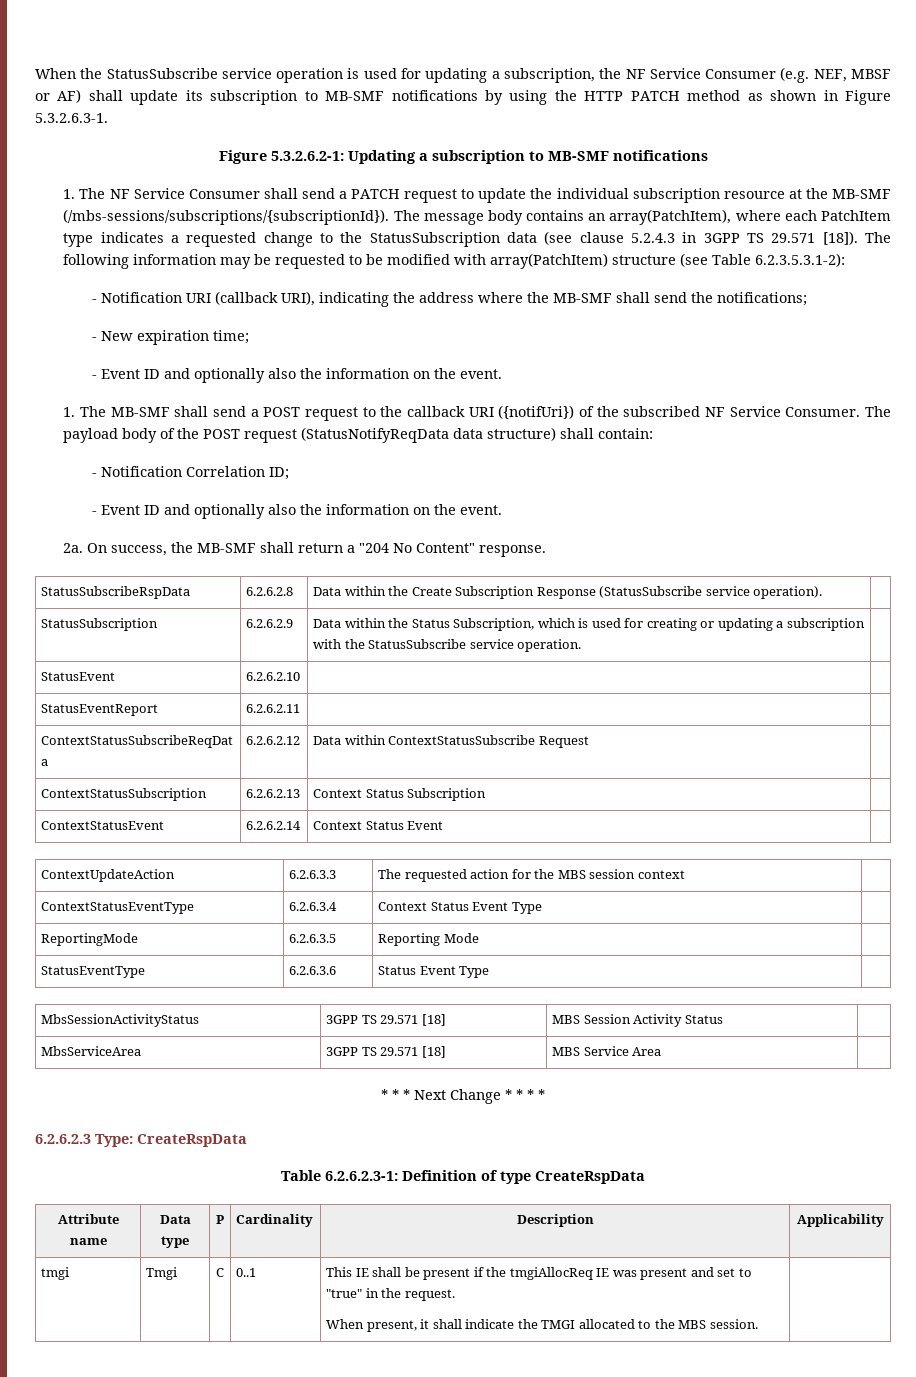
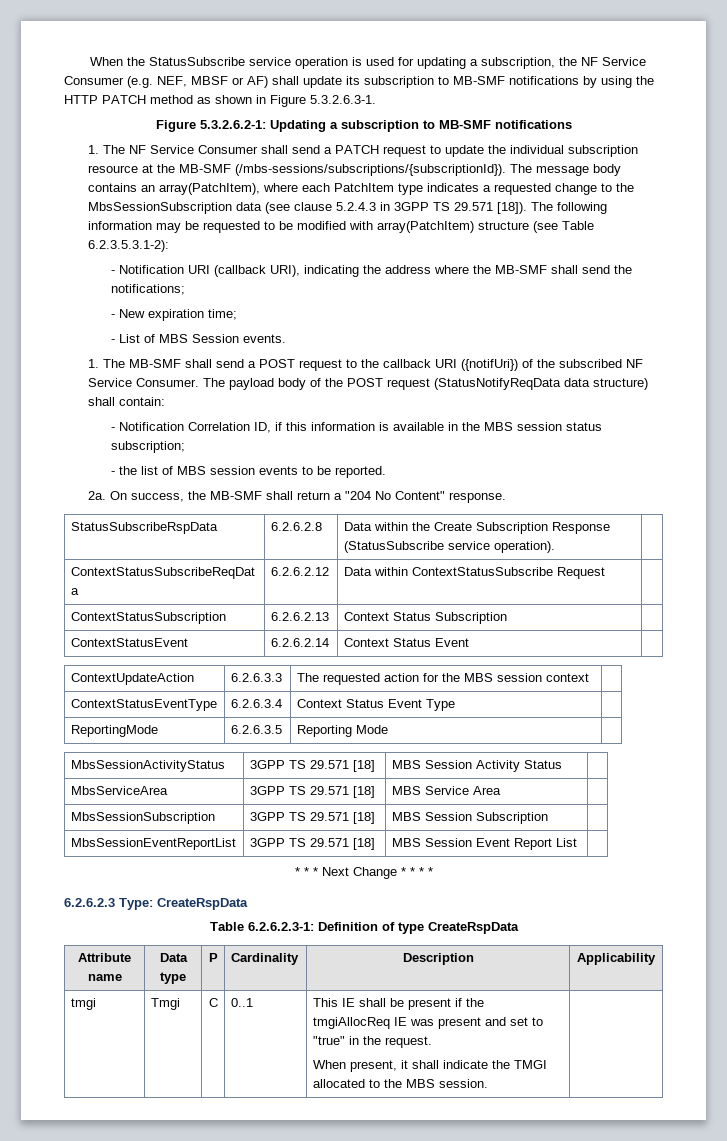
[369,232,500,247] StatusSubscription -> [87,202,232,214] MbsSessionSubscription
[100,368,502,383] Event ID and optionally also the information on the event. -> [119,334,287,343] List of MBS Session events.
[268,467,289,480] [91,504,502,519] ID; // - Event ID and optionally also the information on the event. -> [254,422,603,433] [111,441,186,453] [111,466,387,478] ID, if this information is available in the MBS session status subscription; // - the list of MBS session events to be reported.
[41,618,159,631] [246,619,294,628] [313,618,865,631] [313,639,582,652] [41,672,116,681] [246,672,301,681] [41,704,159,716] [246,704,301,713] // StatusSubscription | 6.2.6.2.9 | Data within the Status Subscription, which is used for creating or updating a subscription with the StatusSubscribe service operation. | // StatusEvent | 6.2.6.2.10 | | // StatusEventReport | 6.2.6.2.11 | | -> (555, 547) none
[41,966,146,978] [289,966,337,975] [378,966,490,978] // StatusEventType | 6.2.6.3.6 | Status Event Type | -> (388, 729) none
(662, 1051) none -> [70,812,215,824] [249,812,375,824] [391,812,548,824] [70,838,236,850] [249,838,375,850] [391,838,577,850] // MbsSessionSubscription | 3GPP TS 29.571 [18] | MBS Session Subscription | // MbsSessionEventReportList | 3GPP TS 29.571 [18] | MBS Session Event Report List |

